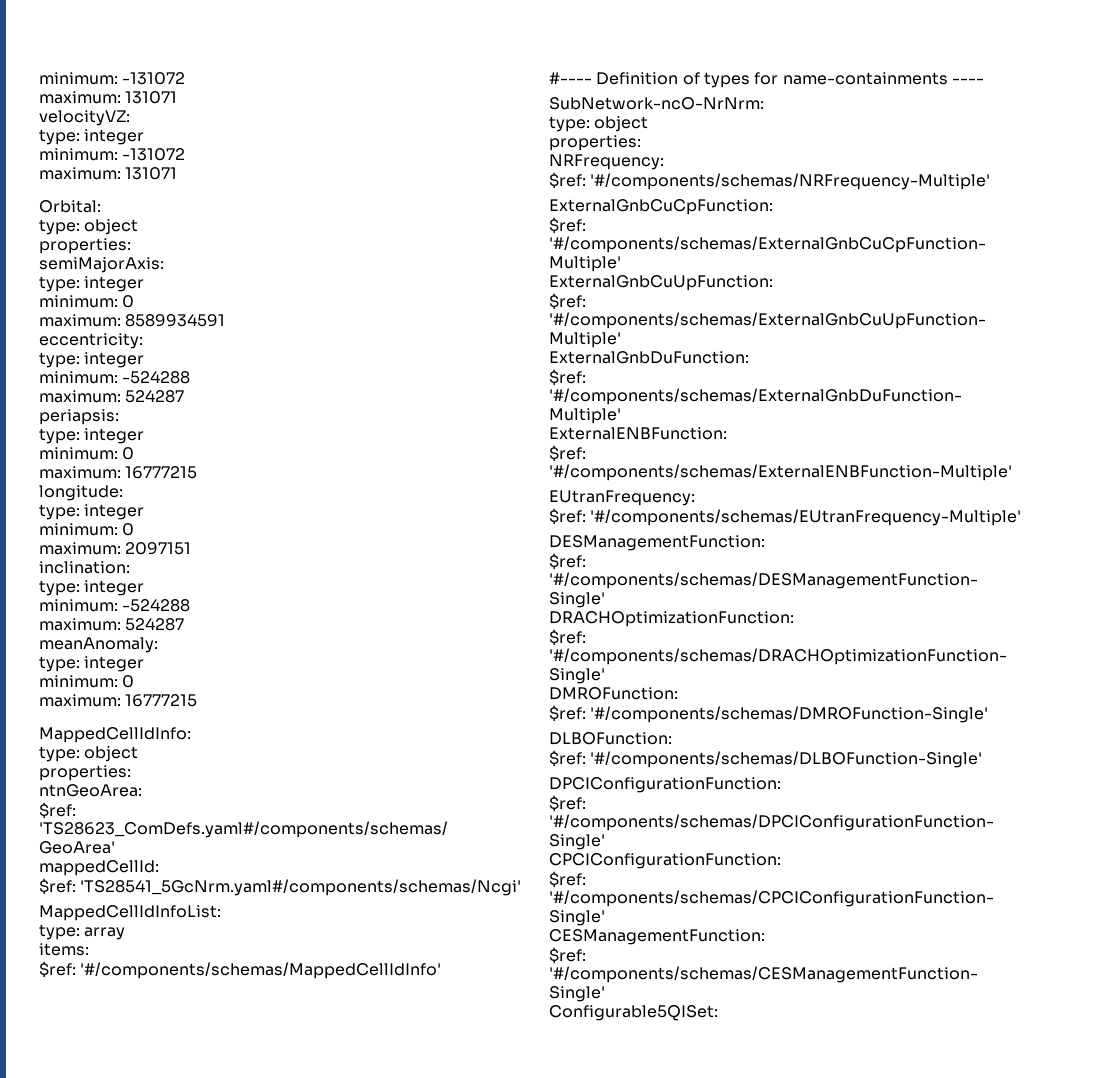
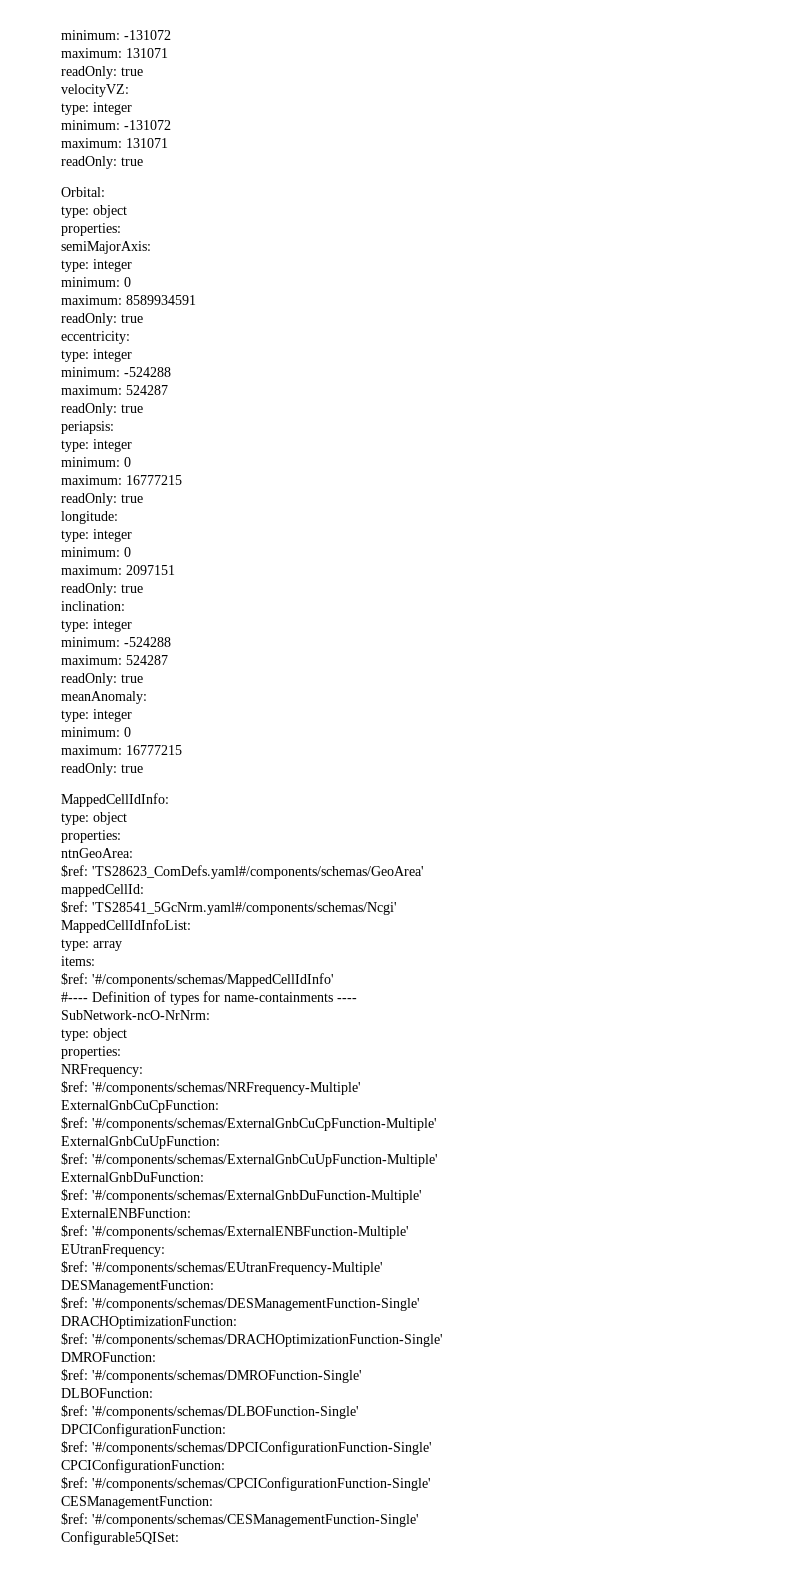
[39,72,186,85] [39,91,178,104] minimum: -131072 // maximum: 131071 -> [61,30,171,40] [61,48,168,58] [61,66,143,79] minimum: -131072 // maximum: 131071 // readOnly: true
(178, 173) none -> [61,156,143,169] // readOnly: true
(226, 320) none -> [61,313,143,326] // readOnly: true
(185, 396) none -> [61,403,143,416] // readOnly: true
(198, 472) none -> [61,493,143,506] // readOnly: true
(192, 548) none -> [61,583,143,596] // readOnly: true
(185, 624) none -> [61,673,143,686] // readOnly: true
(198, 700) none -> [61,763,143,776] // readOnly: true

